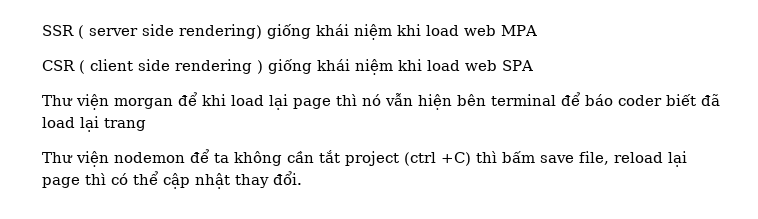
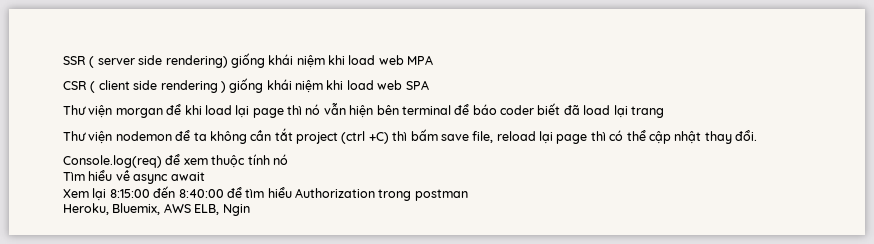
(302, 178) none -> [63,154,288,168] [63,170,205,184] [63,186,468,201] [63,203,250,216] // Console.log(req) để xem thuộc tính nó // Tìm hiểu về async await // Xem lại 8:15:00 đến 8:40:00 để tìm hiểu Authorization trong postman // Heroku, Bluemix, AWS ELB, Ngin

